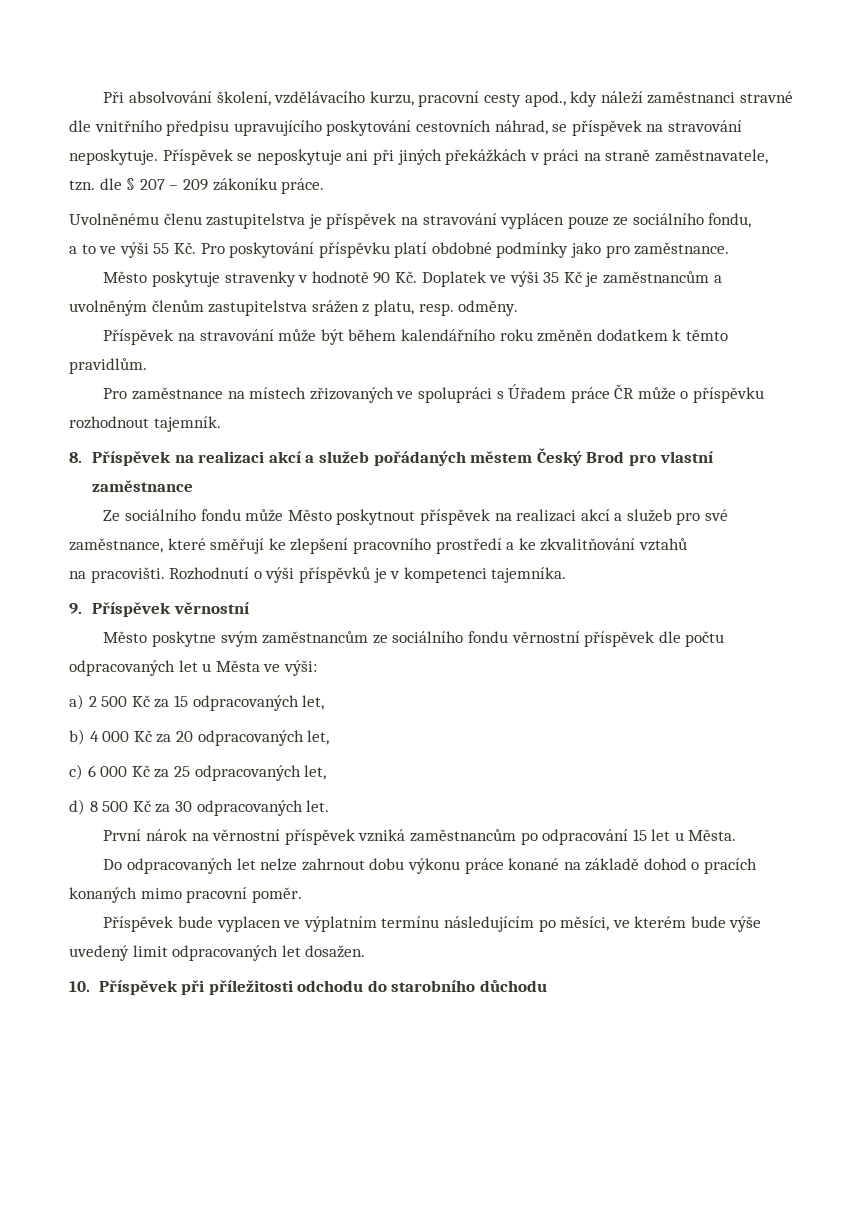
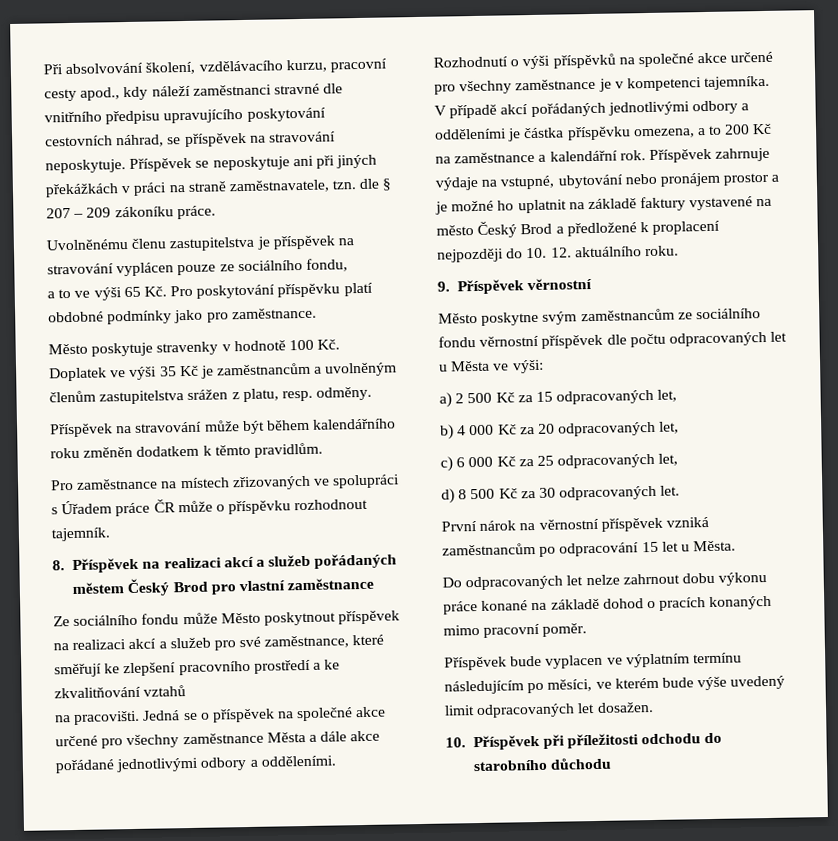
[153,243,170,254] 55 -> [123,286,141,298] 65
[373,272,391,284] 90 -> [288,339,314,351] 100
[169,567,567,583] Rozhodnutí o výši příspěvků je v kompetenci tajemníka. -> [142,706,387,723] [55,730,381,749] [55,755,336,774] [433,51,774,70] [434,75,771,95] [434,100,750,119] [434,123,773,142] [435,147,771,164] [435,172,780,191] [435,196,773,215] [436,220,721,238] [437,245,679,263] Jedná se o příspěvek na společné akce určené pro všechny zaměstnance Města a dále akce pořádané jednotlivými odbory a odděleními. Rozhodnutí o výši příspěvků na společné akce určené pro všechny zaměstnance je v kompetenci tajemníka. V případě akcí pořádaných jednotlivými odbory a odděleními je částka příspěvku omezena, a to 200 Kč na zaměstnance a kalendářní rok. Příspěvek zahrnuje výdaje na vstupné, ubytování nebo pronájem prostor a je možné ho uplatnit na základě faktury vystavené na město Český Brod a předložené k proplacení nejpozději do 10. 12. aktuálního roku.

